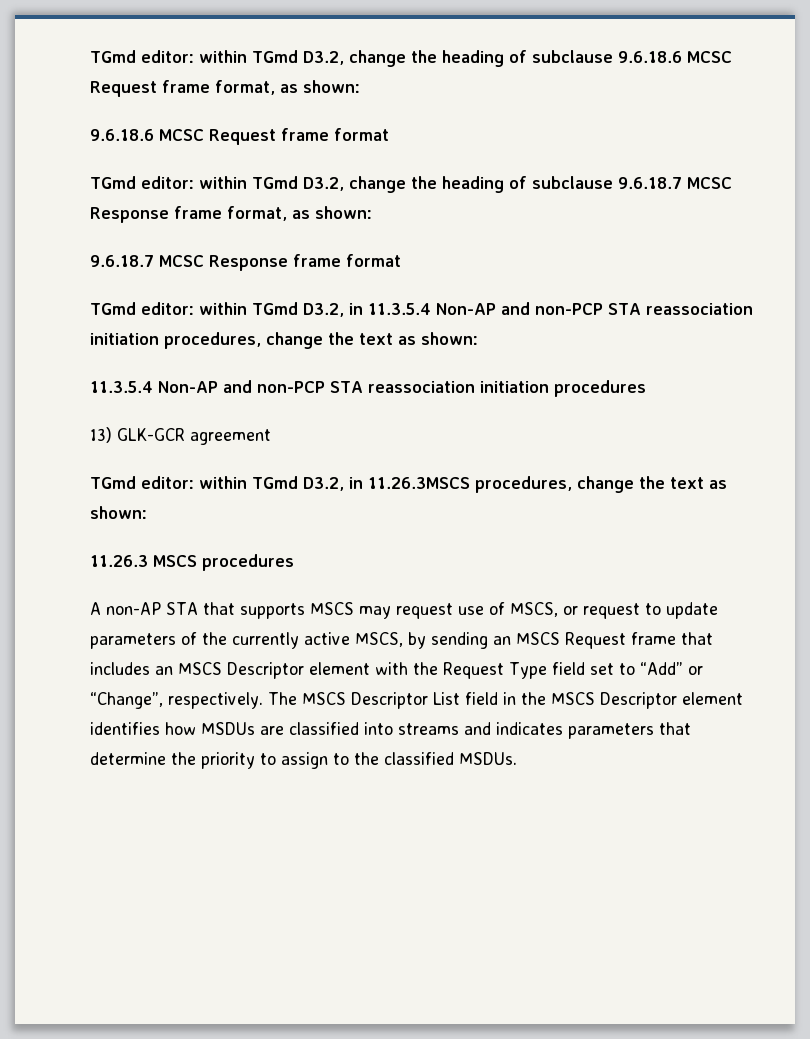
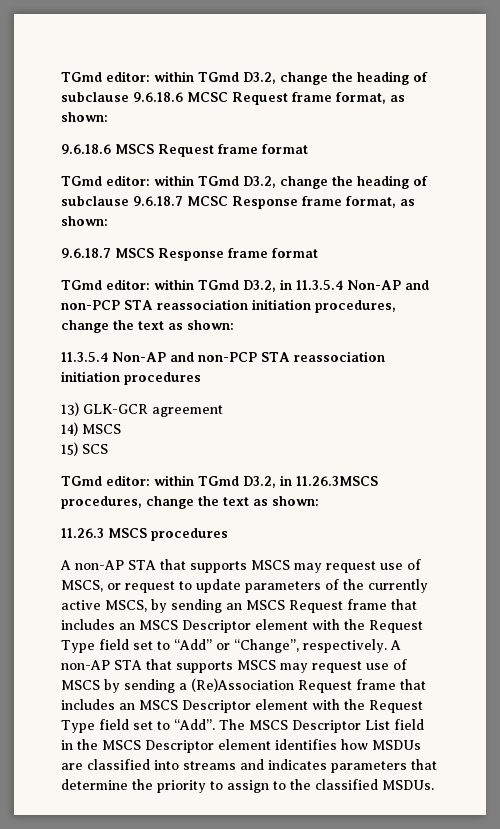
[159,129,204,141] MCSC -> [115,144,154,154] MSCS
[159,255,204,267] MCSC -> [115,248,154,258] MSCS
(271, 437) none -> [61,422,121,436] [61,442,108,456] // 14) MSCS // 15) SCS
(263, 700) none -> [390,640,401,650] [61,659,407,673] [61,678,426,693] [61,699,423,713] [61,719,215,733] A non-AP STA that supports MSCS may request use of MSCS by sending a (Re)Association Request frame that includes an MSCS Descriptor element with the Request Type field set to “Add”.

